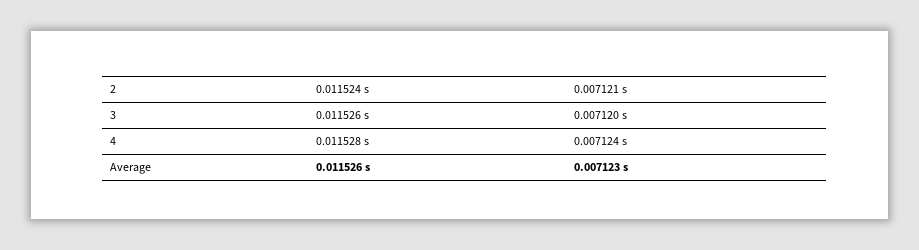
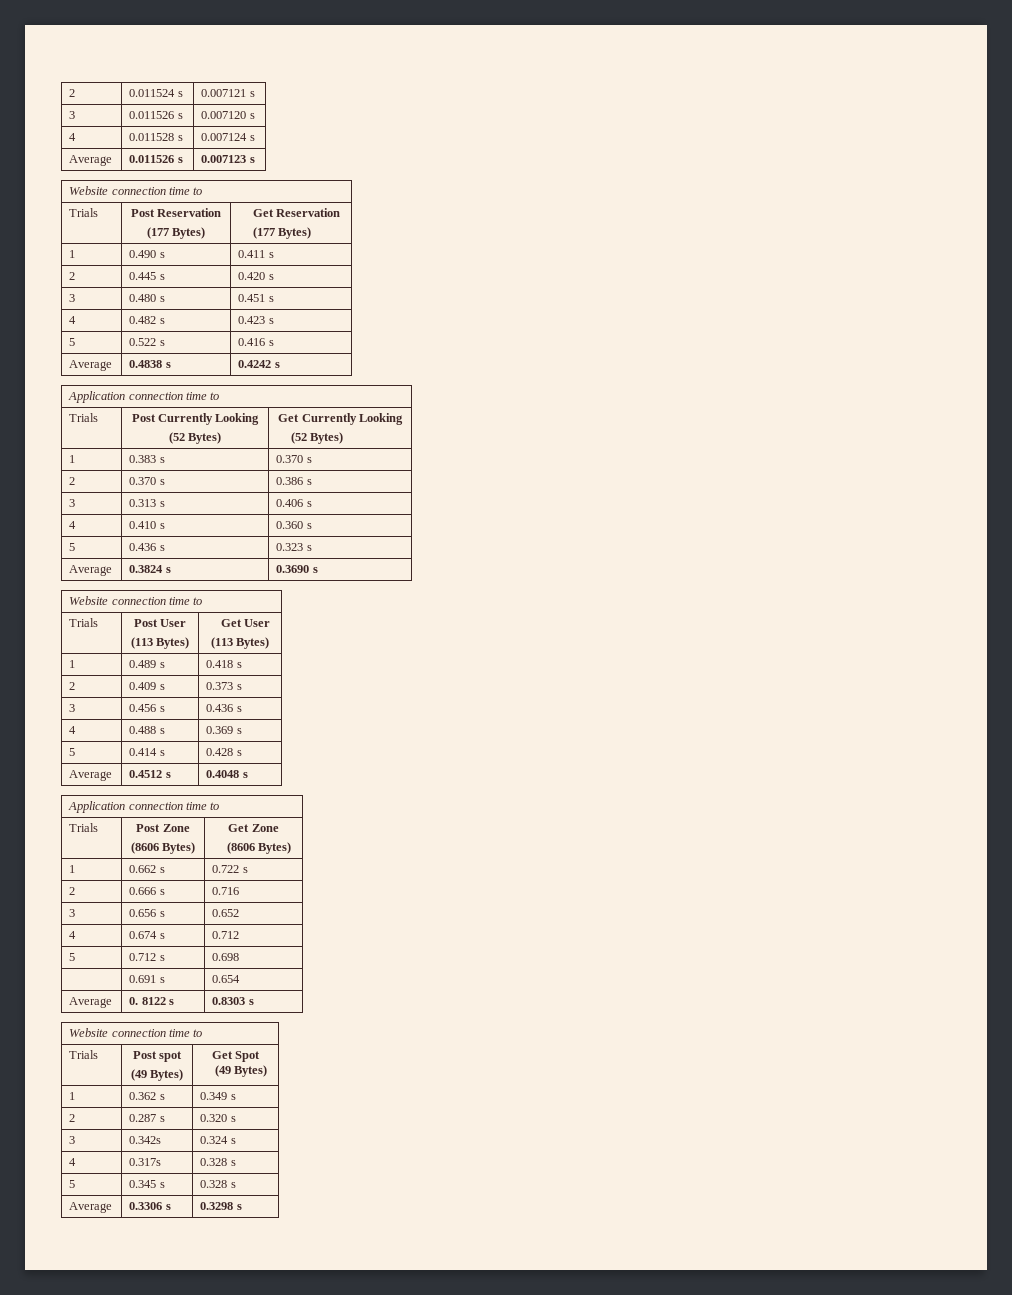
(628, 168) none -> [69,186,203,195] [69,208,99,217] [130,208,222,217] [146,227,206,239] [252,208,341,217] [252,227,312,239] [69,250,76,258] [129,250,165,258] [238,250,274,258] [69,272,76,280] [129,272,165,280] [238,272,274,280] [69,294,76,302] [129,294,165,302] [238,294,274,302] [69,316,77,324] [129,316,165,324] [238,316,274,324] [69,338,76,346] [129,338,165,346] [238,338,274,346] [69,360,113,371] [129,360,171,368] [238,360,280,368] [68,391,220,403] [69,413,99,422] [131,413,260,425] [168,432,222,444] [278,413,403,425] [290,432,344,444] [69,455,76,463] [129,455,165,463] [276,455,312,463] [69,477,76,485] [129,477,165,485] [276,477,312,485] [69,499,76,507] [129,499,165,507] [276,499,312,507] [69,521,77,529] [129,521,165,529] [276,521,312,529] [69,543,76,551] [129,543,165,551] [276,543,312,551] [69,565,113,576] [129,565,171,573] [276,565,318,573] [69,596,203,605] [69,618,99,627] [133,619,187,627] [130,637,190,649] [220,619,271,627] [210,637,270,649] [69,660,76,668] [129,660,165,668] [206,660,242,668] [69,682,76,690] [129,682,165,690] [206,682,242,690] [69,704,76,712] [129,704,165,712] [206,704,242,712] [69,726,77,734] [129,726,165,734] [206,726,242,734] [69,748,76,756] [129,748,165,756] [206,748,242,756] [69,770,113,781] [129,770,171,778] [206,770,248,778] [68,801,220,813] [69,823,99,832] [136,824,190,832] [130,842,196,854] [228,824,279,832] [226,842,292,854] [69,865,76,873] [129,865,165,873] [212,865,248,873] [69,887,76,895] [129,887,165,895] [212,887,240,895] [69,909,76,917] [129,909,165,917] [212,909,240,917] [69,931,77,939] [129,931,165,939] [212,931,240,939] [69,953,76,961] [129,953,165,961] [212,953,240,961] [129,975,165,983] [212,975,241,983] [69,997,113,1008] [129,997,175,1005] [212,997,254,1005] [69,1028,203,1037] [69,1050,99,1059] [132,1051,183,1062] [130,1069,184,1081] [211,1051,261,1062] [214,1065,268,1077] [69,1092,76,1100] [129,1092,165,1100] [200,1092,236,1100] [69,1114,76,1122] [129,1114,165,1122] [200,1114,236,1122] [69,1136,76,1144] [129,1136,162,1144] [200,1136,236,1144] [69,1158,77,1166] [129,1158,162,1166] [200,1158,236,1166] [69,1180,76,1188] [129,1180,165,1188] [200,1180,236,1188] [69,1202,113,1213] [129,1202,171,1210] [200,1202,242,1210] // Website connection time to // Trials | Post Reservation // (177 Bytes) | Get Reservation // (177 Bytes) // 1 | 0.490 s | 0.411 s // 2 | 0.445 s | 0.420 s // 3 | 0.480 s | 0.451 s // 4 | 0.482 s | 0.423 s // 5 | 0.522 s | 0.416 s // Average | 0.4838 s | 0.4242 s // Application connection time to // Trials | Post Currently Looking // (52 Bytes) | Get Currently Looking // (52 Bytes) // 1 | 0.383 s | 0.370 s // 2 | 0.370 s | 0.386 s // 3 | 0.313 s | 0.406 s // 4 | 0.410 s | 0.360 s // 5 | 0.436 s | 0.323 s // Average | 0.3824 s | 0.3690 s // Website connection time to // Trials | Post User // (113 Bytes) | Get User // (113 Bytes) // 1 | 0.489 s | 0.418 s // 2 | 0.409 s | 0.373 s // 3 | 0.456 s | 0.436 s // 4 | 0.488 s | 0.369 s // 5 | 0.414 s | 0.428 s // Average | 0.4512 s | 0.4048 s // Application connection time to // Trials | Post Zone // (8606 Bytes) | Get Zone // (8606 Bytes) // 1 | 0.662 s | 0.722 s // 2 | 0.666 s | 0.716 // 3 | 0.656 s | 0.652 // 4 | 0.674 s | 0.712 // 5 | 0.712 s | 0.698 // | 0.691 s | 0.654 // Average | 0. 8122 s | 0.8303 s // Website connection time to // Trials | Post spot // (49 Bytes) | Get Spot // (49 Bytes) // 1 | 0.362 s | 0.349 s // 2 | 0.287 s | 0.320 s // 3 | 0.342s | 0.324 s // 4 | 0.317s | 0.328 s // 5 | 0.345 s | 0.328 s // Average | 0.3306 s | 0.3298 s

